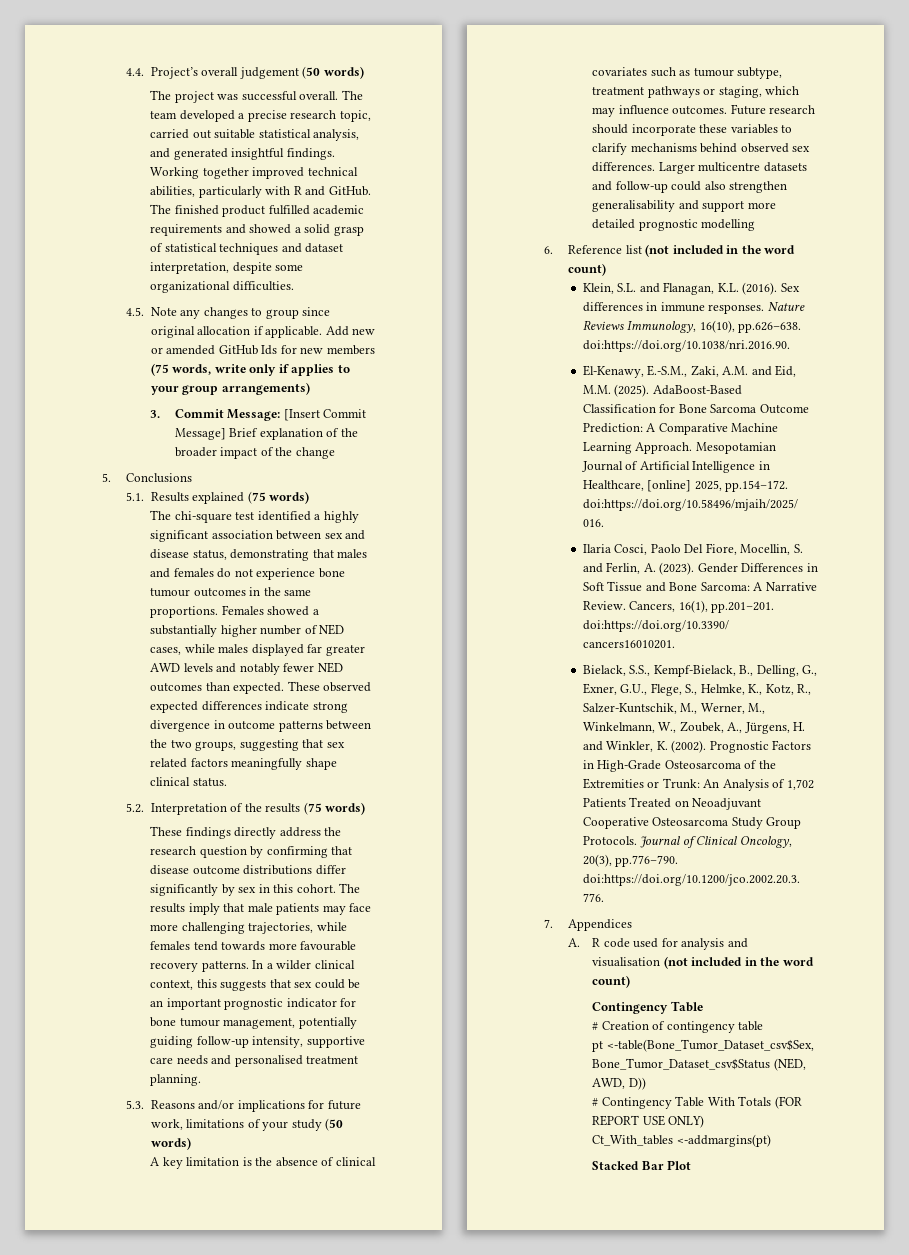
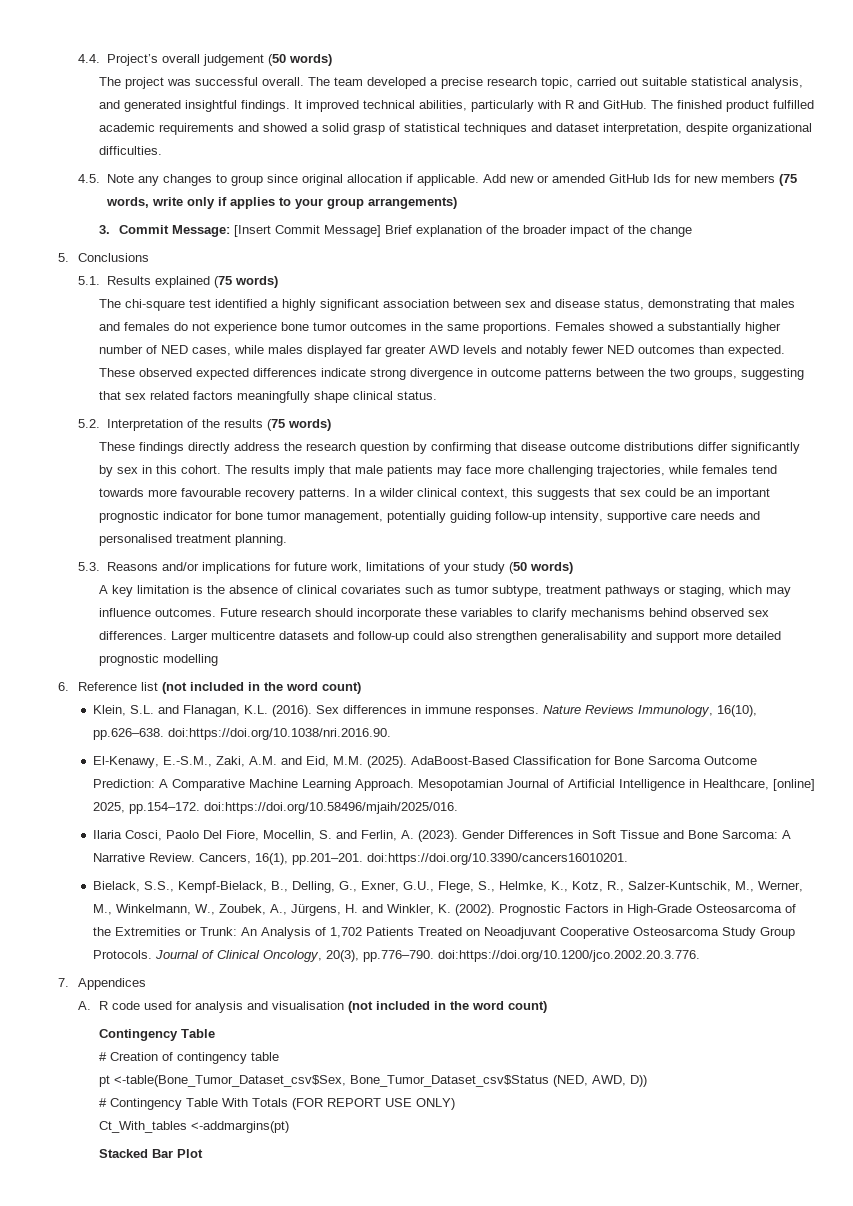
[150,167,249,179] Working together -> [293,100,302,109] It
[275,264,304,271] some -> (728, 129) none
[150,588,191,597] tumour -> [312,322,347,331] tumor
[179,1018,220,1027] tumour -> [266,511,301,520] tumor
[693,68,734,77] tumour -> [454,585,489,594] tumor

